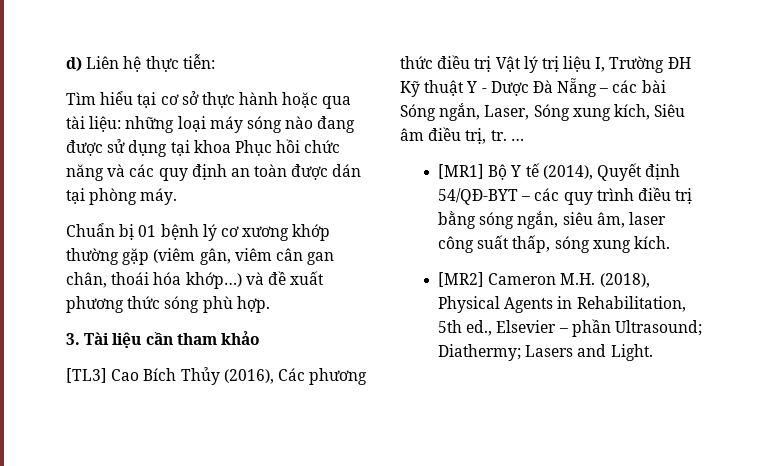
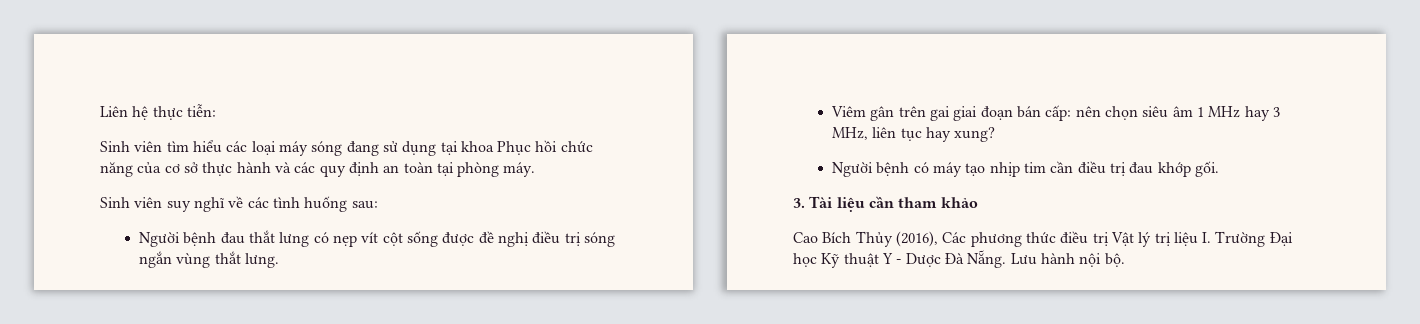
[66,57,82,72] d) -> (100, 111) none
[66,91,352,109] [66,116,356,133] [66,140,103,156] Tìm hiểu tại cơ sở thực hành hoặc qua tài liệu: những loại máy sóng nào đang được -> [100,140,379,156] Sinh viên tìm hiểu các loại máy sóng đang
(104, 172) none -> [137,162,271,176] của cơ sở thực hành
[291,164,362,180] được dán -> (433, 167) none
[66,223,331,241] [66,248,335,265] [66,271,325,289] [66,296,270,313] Chuẩn bị 01 bệnh lý cơ xương khớp thường gặp (viêm gân, viêm cân gan chân, thoái hóa khớp…) và đề xuất phương thức sóng phù hợp. -> [100,196,378,212] [139,230,615,247] [139,251,280,268] [831,105,1280,121] [832,127,996,142] [832,161,1219,177] Sinh viên suy nghĩ về các tình huống sau: // Người bệnh đau thắt lưng có nẹp vít cột sống được đề nghị điều trị sóng ngắn vùng thắt lưng. // Viêm gân trên gai giai đoạn bán cấp: nên chọn siêu âm 1 MHz hay 3 MHz, liên tục hay xung? // Người bệnh có máy tạo nhịp tim cần điều trị đau khớp gối.
[66,368,107,383] [TL3] -> (978, 202) none
[595,56,691,73] I, Trường ĐH -> [1202,231,1293,247] [793,253,817,267] I. Trường Đại học
[557,78,666,97] [400,103,686,121] [400,127,524,144] [438,163,681,181] [438,187,693,205] [438,211,666,229] [438,235,670,253] [438,272,650,288] [438,296,686,313] [438,319,702,337] [438,344,653,361] Nẵng – các bài Sóng ngắn, Laser, Sóng xung kích, Siêu âm điều trị, tr. … // [MR1] Bộ Y tế (2014), Quyết định 54/QĐ-BYT – các quy trình điều trị bằng sóng ngắn, siêu âm, laser công suất thấp, sóng xung kích. // [MR2] Cameron M.H. (2018), Physical Agents in Rehabilitation, 5th ed., Elsevier – phần Ultrasound; Diathermy; Lasers and Light. -> [967,250,1125,268] Nẵng. Lưu hành nội bộ.

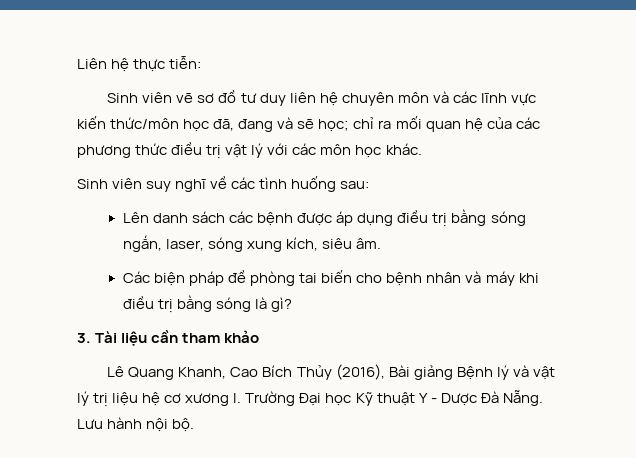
[166,140,593,156] [100,162,536,177] tìm hiểu các loại máy sóng đang sử dụng tại khoa Phục hồi chức năng của cơ sở thực hành và các quy định an toàn tại phòng máy. -> [176,90,536,106] [77,116,540,132] [77,142,422,159] vẽ sơ đồ tư duy liên hệ chuyên môn và các lĩnh vực kiến thức/môn học đã, đang và sẽ học; chỉ ra mối quan hệ của các phương thức điều trị vật lý với các môn học khác.
[139,230,615,247] [139,251,280,268] [831,105,1280,121] [832,127,996,142] [832,161,1219,177] Người bệnh đau thắt lưng có nẹp vít cột sống được đề nghị điều trị sóng ngắn vùng thắt lưng. // Viêm gân trên gai giai đoạn bán cấp: nên chọn siêu âm 1 MHz hay 3 MHz, liên tục hay xung? // Người bệnh có máy tạo nhịp tim cần điều trị đau khớp gối. -> [122,209,526,227] [122,235,382,252] [122,270,539,286] [122,295,293,313] Lên danh sách các bệnh được áp dụng điều trị bằng sóng ngắn, laser, sóng xung kích, siêu âm. // Các biện pháp đề phòng tai biến cho bệnh nhân và máy khi điều trị bằng sóng là gì?
(978, 202) none -> [107,366,227,380] Lê Quang Khanh,
[942,231,1198,247] Các phương thức điều trị Vật lý trị liệu -> [388,365,555,380] [77,391,230,407] Bài giảng Bệnh lý và vật lý trị liệu hệ cơ xương

